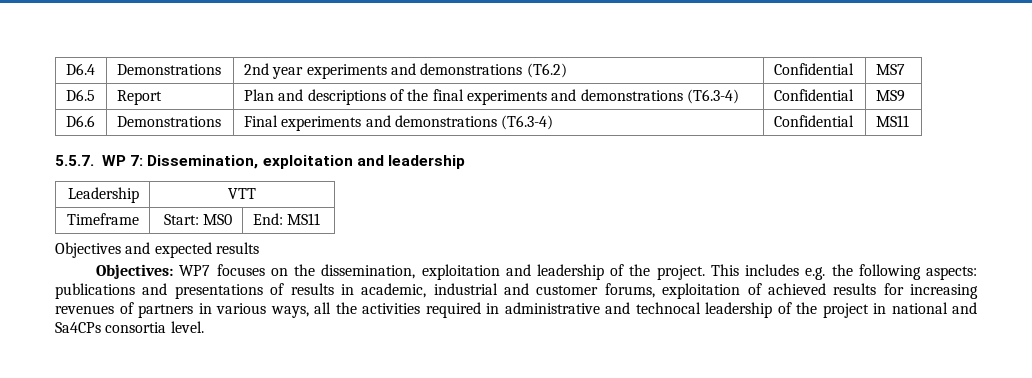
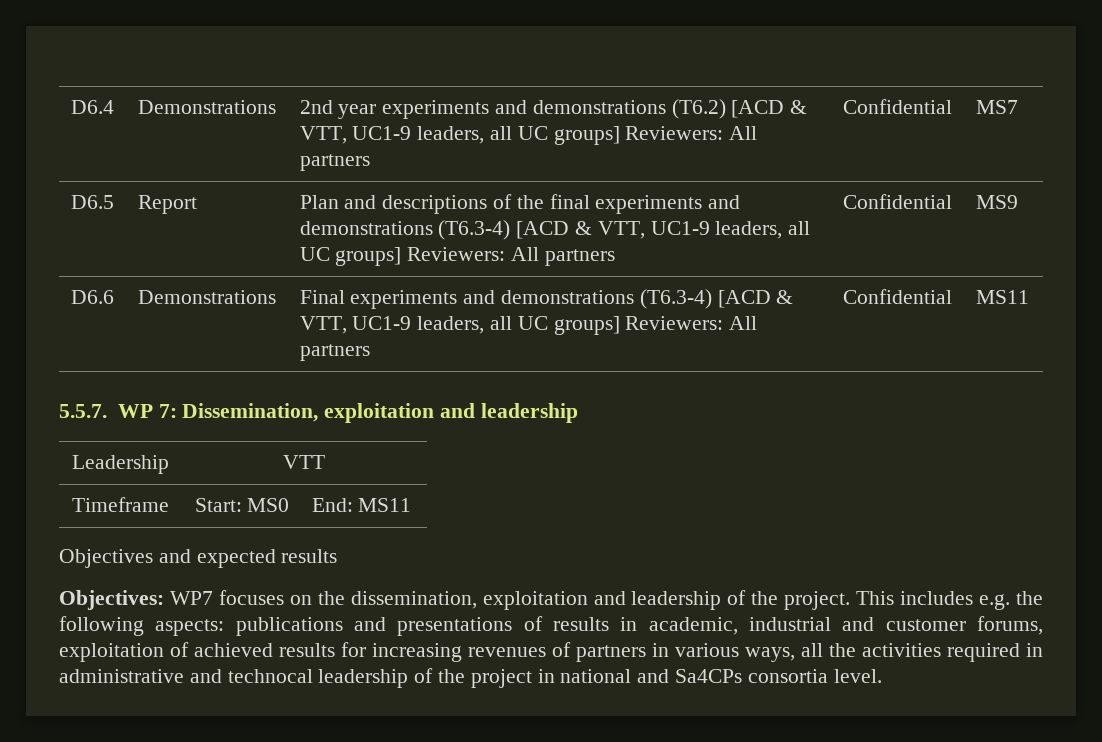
(567, 70) none -> [731,100,808,118] [299,126,758,145] [299,154,370,171] [ACD & VTT, UC1-9 leaders, all UC groups] Reviewers: All partners
(739, 96) none -> [516,221,811,239] [299,247,615,266] [ACD & VTT, UC1-9 leaders, all UC groups] Reviewers: All partners
(554, 122) none -> [717,290,794,308] [299,316,758,335] [299,344,370,361] [ACD & VTT, UC1-9 leaders, all UC groups] Reviewers: All partners

